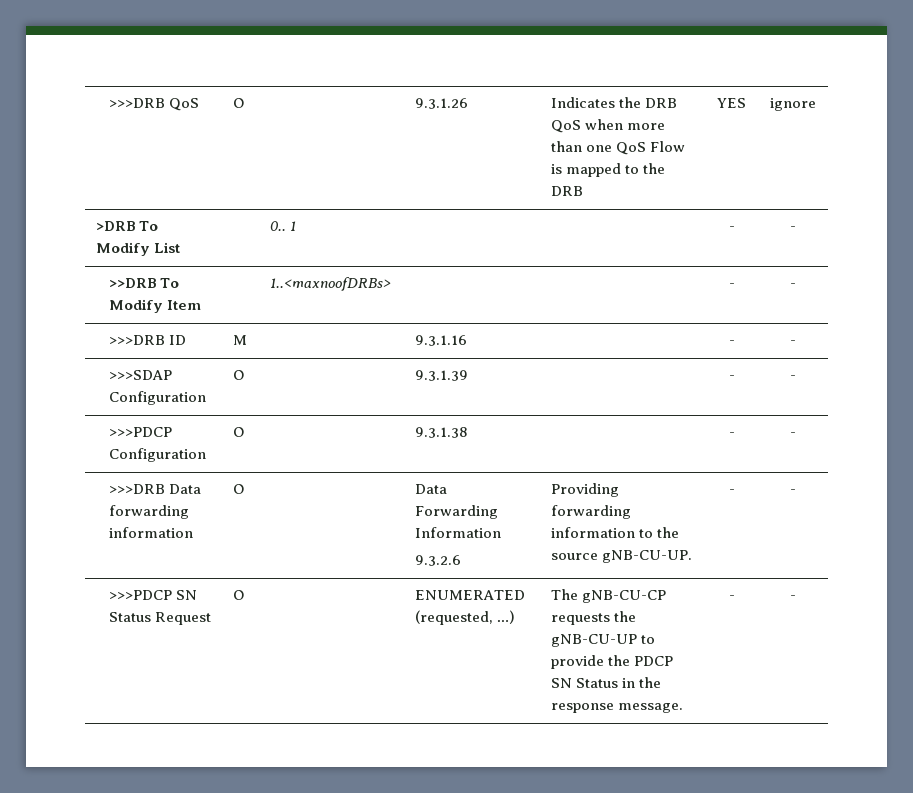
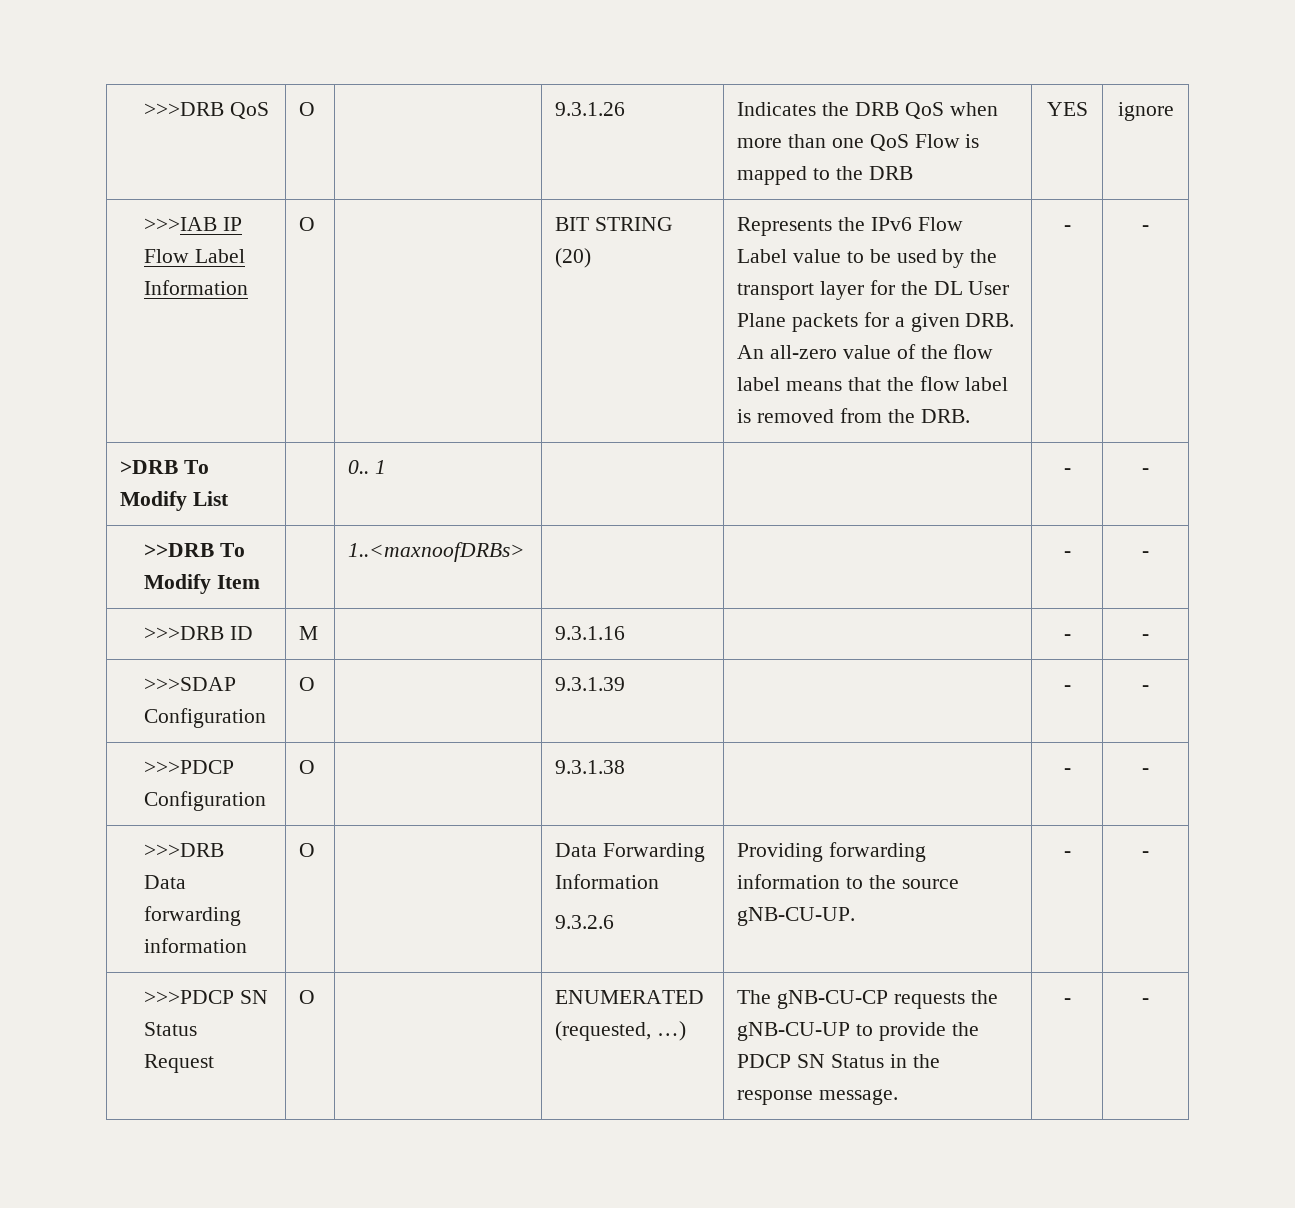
(816, 104) none -> [144,217,243,231] [144,249,246,263] [144,280,249,295] [299,217,316,231] [555,217,674,231] [555,248,592,268] [737,217,963,236] [737,249,998,268] [737,280,1010,300] [737,312,1015,332] [737,344,994,359] [737,376,1009,391] [737,408,970,423] [1063,225,1071,231] [1142,225,1149,231] // >>>IAB IP Flow Label Information | O | | BIT STRING (20) | Represents the IPv6 Flow Label value to be used by the transport layer for the DL User Plane packets for a given DRB. An all-zero value of the flow label means that the flow label is removed from the DRB. | - | -

